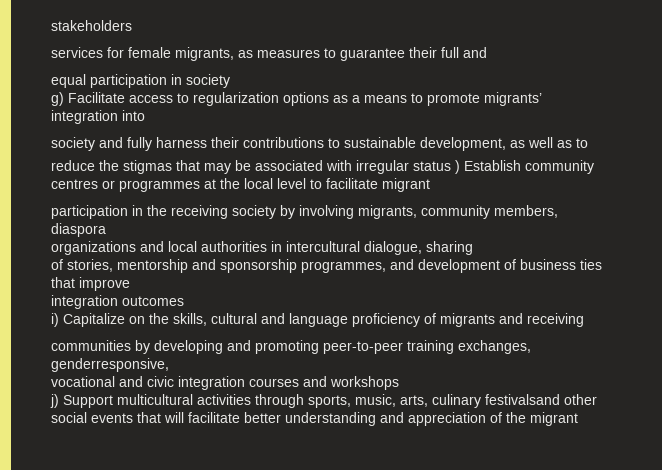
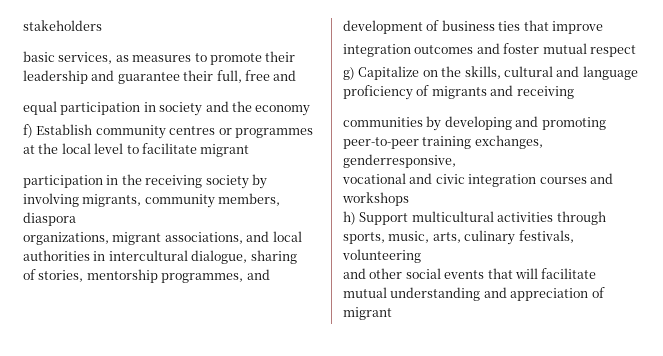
[51,47,459,61] services for female migrants, as measures to guarantee their full -> [23,51,296,65] [23,70,270,84] basic services, as measures to promote their leadership and guarantee their full, free
[51,92,542,106] [51,110,145,124] [51,137,588,151] [51,160,460,174] // g) Facilitate access to regularization options as a means to promote migrants’ integration into // society and fully harness their contributions to sustainable development, as well as to // reduce the stigmas that may be associated with irregular status ) -> [205,101,311,116] [23,124,33,138] and the economy // f)
[51,241,136,255] organizations -> [23,232,243,245] organizations, migrant associations,
[192,259,297,273] and sponsorship -> (158, 276) none
[51,313,59,327] // i) -> [476,43,636,57] [343,67,355,80] and foster mutual respect // g)
[50,394,59,408] j) -> [343,211,356,225] h)
[485,394,560,405] festivalsand -> [518,230,574,243] [342,249,421,263] [343,268,366,279] festivals, volunteering // and
[244,412,281,423] better -> [343,287,387,298] mutual
[506,412,526,423] the -> (605, 292) none

